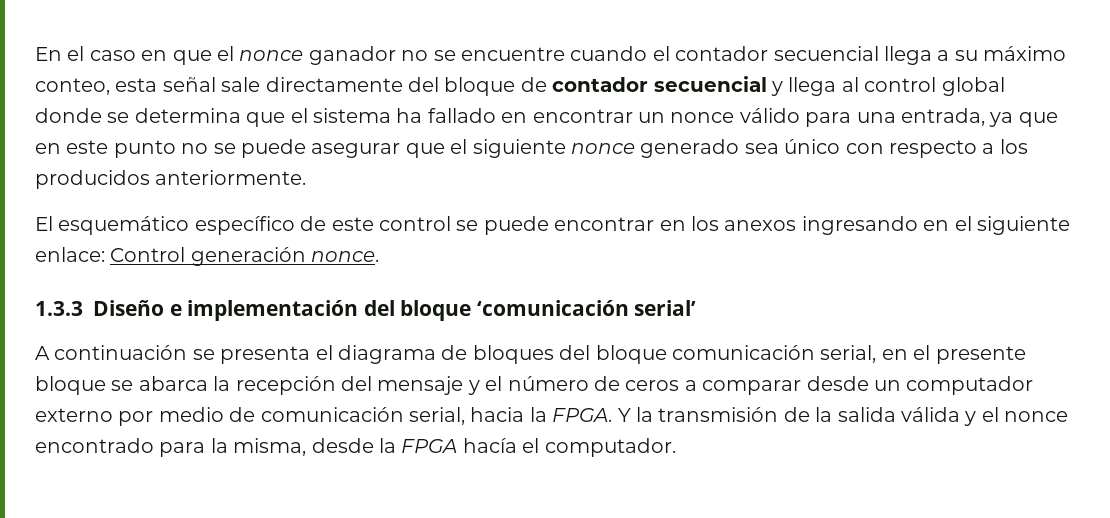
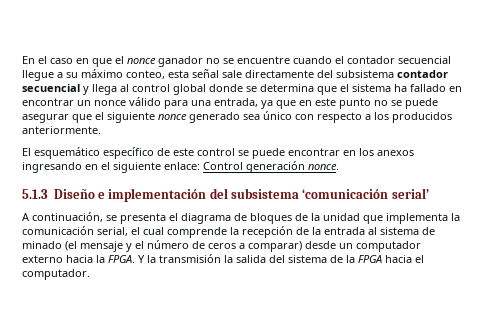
[883,46,932,65] llega -> [22,70,54,81] llegue
[444,77,547,96] bloque de -> [336,70,394,78] subsistema
[35,301,83,316] 1.3.3 -> [22,189,48,199] 5.1.3
[400,300,472,321] bloque -> [231,188,299,199] subsistema
[54,345,188,360] continuación -> [32,212,103,222] continuación,
[559,345,1026,364] [35,376,372,395] del bloque comunicación serial, en el presente bloque se abarca la recepción del -> [295,213,460,224] [22,226,435,238] [22,241,77,251] de la unidad que implementa la comunicación serial, el cual comprende la recepción de la entrada al sistema de minado (el
[702,380,802,395] comparar -> [248,241,302,252] comparar)
[118,407,465,426] por medio de comunicación serial, -> (63, 259) none
[783,407,1069,426] [35,438,517,457] de la salida válida y el nonce encontrado para la misma, desde la FPGA hacía -> [224,255,412,263] la salida del sistema de la FPGA hacia

